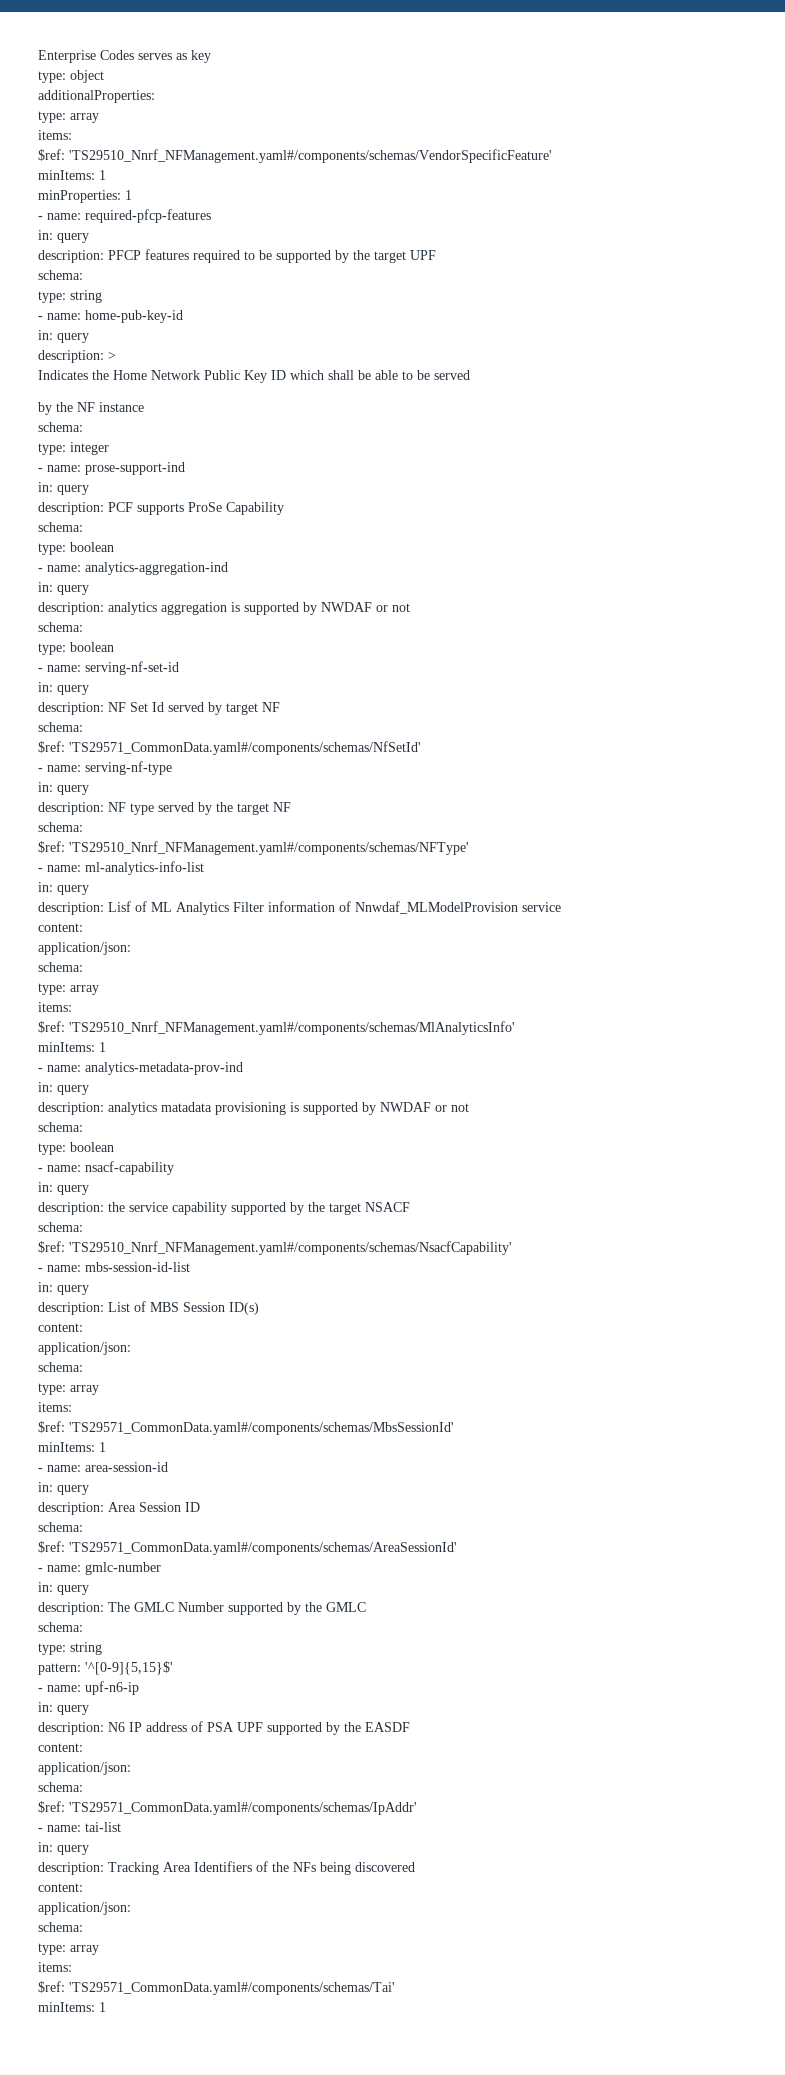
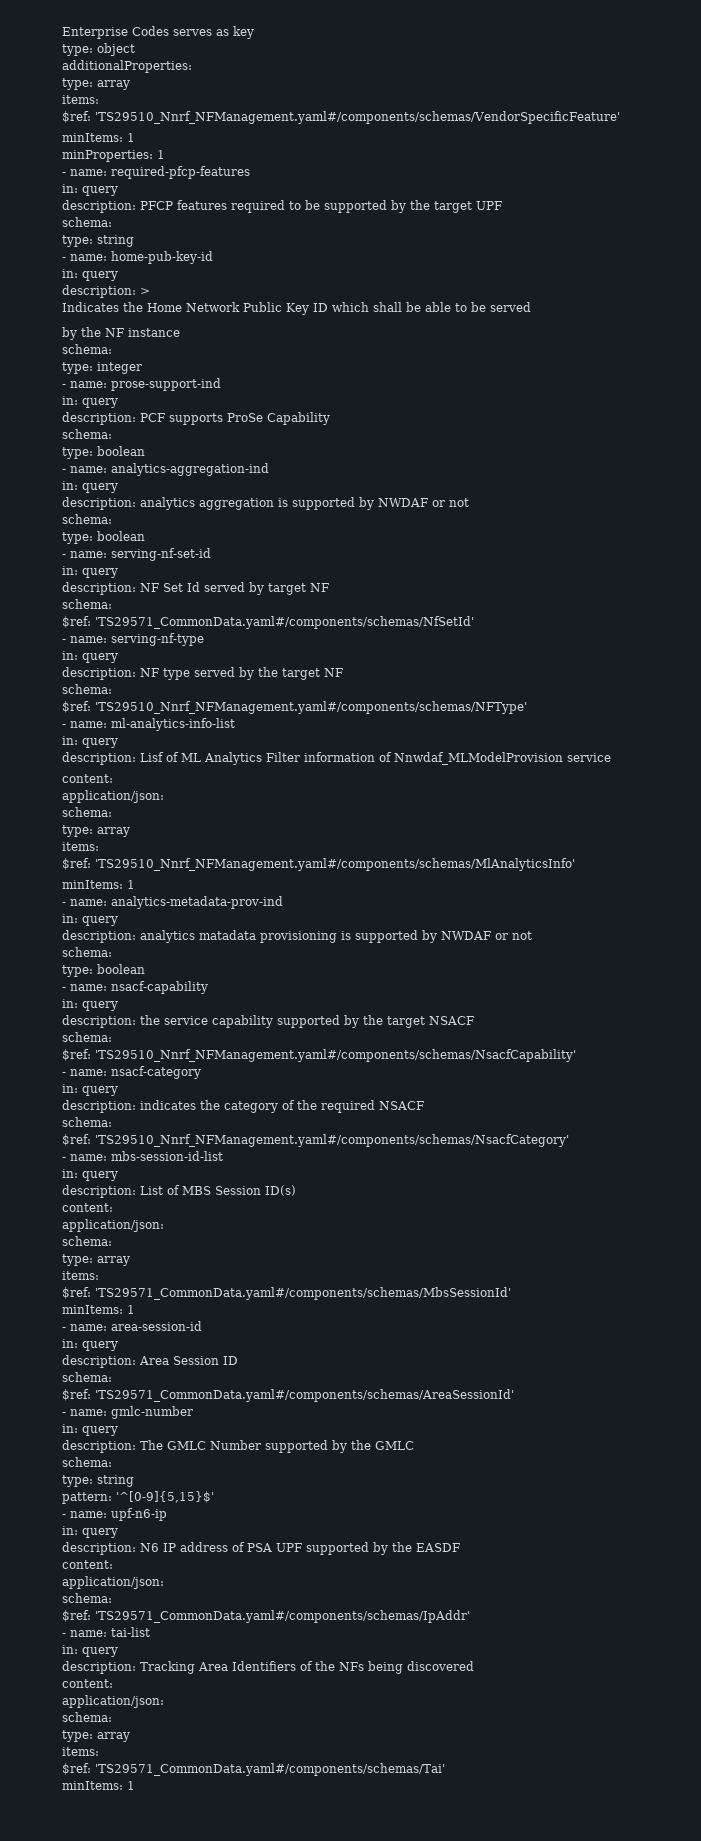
(512, 1248) none -> [62,1066,201,1079] [62,1084,118,1096] [62,1100,424,1113] [62,1117,112,1127] [62,1134,569,1147] // - name: nsacf-category // in: query // description: indicates the category of the required NSACF // schema: // $ref: 'TS29510_Nnrf_NFManagement.yaml#/components/schemas/NsacfCategory'

